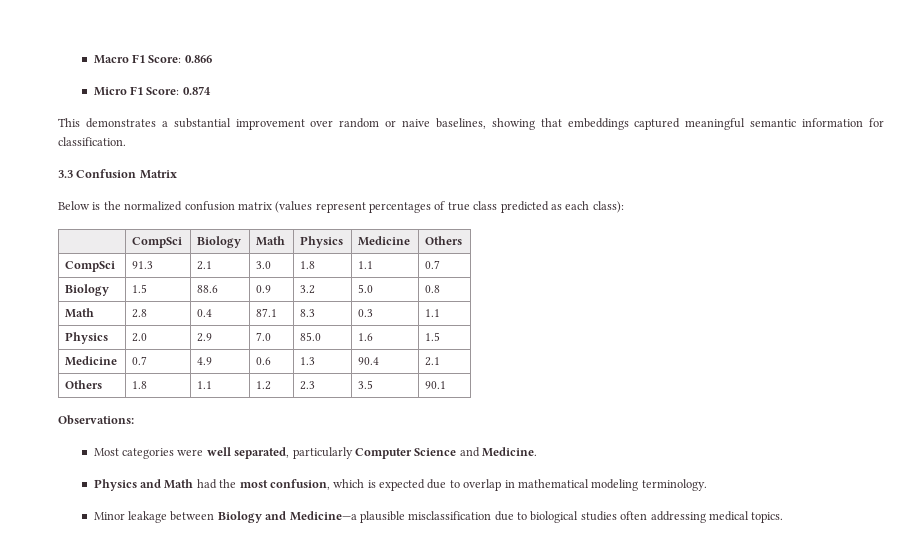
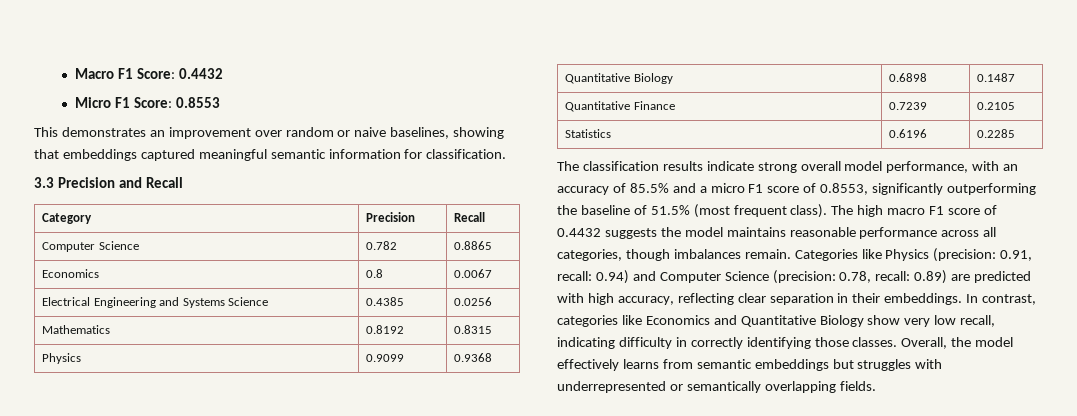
[184,55,212,63] 0.866 -> [179,68,224,79] 0.4432
[182,86,211,95] 0.874 -> [176,97,221,108] 0.8553
[161,118,231,128] a substantial -> [149,130,165,137] an
[76,169,177,179] [58,201,624,213] [132,237,183,248] [197,236,242,248] [256,236,286,246] [300,236,344,248] [358,236,411,246] [425,236,463,245] [65,261,116,272] [132,261,154,269] [197,261,213,270] [256,261,272,269] [300,261,316,269] [358,261,374,269] [425,260,441,269] [65,284,110,296] [132,284,148,293] [197,285,219,293] [256,285,272,293] [300,285,316,294] [358,284,374,293] [425,285,441,293] [65,308,95,318] [132,309,148,318] [197,309,213,317] [256,308,278,317] [300,309,316,317] [358,309,374,317] [425,309,441,317] [65,332,109,344] [132,333,148,342] [197,333,213,342] [256,332,272,341] [300,332,322,341] [358,333,374,341] [425,332,441,341] [65,356,118,366] [132,356,148,365] [197,357,213,365] [256,357,272,365] [300,357,316,365] [358,357,380,365] [425,357,441,366] [65,380,103,389] [132,381,148,389] [197,381,213,389] [256,381,272,390] [300,381,316,390] [358,380,374,389] [425,381,447,389] [58,415,134,425] [93,447,538,459] [93,479,707,491] [93,511,784,523] Confusion Matrix // Below is the normalized confusion matrix (values represent percentages of true class predicted as each class): // | CompSci | Biology | Math | Physics | Medicine | Others // CompSci | 91.3 | 2.1 | 3.0 | 1.8 | 1.1 | 0.7 // Biology | 1.5 | 88.6 | 0.9 | 3.2 | 5.0 | 0.8 // Math | 2.8 | 0.4 | 87.1 | 8.3 | 0.3 | 1.1 // Physics | 2.0 | 2.9 | 7.0 | 85.0 | 1.6 | 1.5 // Medicine | 0.7 | 4.9 | 0.6 | 1.3 | 90.4 | 2.1 // Others | 1.8 | 1.1 | 1.2 | 2.3 | 3.5 | 90.1 // Observations: // Most categories were well separated, particularly Computer Science and Medicine. // Physics and Math had the most confusion, which is expected due to overlap in mathematical modeling terminology. // Minor leakage between Biology and Medicine—a plausible misclassification due to biological studies often addressing medical topics. -> [57,177,183,188] [42,213,93,224] [366,212,416,222] [454,212,486,222] [42,241,139,252] [366,241,398,250] [454,241,493,250] [42,269,100,278] [366,269,384,278] [454,269,493,278] [42,297,269,308] [366,297,405,306] [454,297,493,306] [42,325,111,334] [366,325,405,334] [454,325,493,334] [42,353,82,364] [366,354,405,362] [454,353,493,362] [565,73,673,84] [889,73,928,82] [977,73,1016,82] [565,101,675,112] [889,102,928,110] [977,102,1016,110] [565,129,612,138] [889,129,928,138] [977,129,1016,138] [557,161,1019,173] [557,183,1037,195] [557,204,997,218] [557,227,997,239] [557,248,1033,262] [557,270,1032,284] [557,293,1037,305] [557,315,996,327] [557,337,1014,349] [557,359,943,371] [557,381,876,393] Precision and Recall // Category | Precision | Recall // Computer Science | 0.782 | 0.8865 // Economics | 0.8 | 0.0067 // Electrical Engineering and Systems Science | 0.4385 | 0.0256 // Mathematics | 0.8192 | 0.8315 // Physics | 0.9099 | 0.9368 // Quantitative Biology | 0.6898 | 0.1487 // Quantitative Finance | 0.7239 | 0.2105 // Statistics | 0.6196 | 0.2285 // The classification results indicate strong overall model performance, with an accuracy of 85.5% and a micro F1 score of 0.8553, significantly outperforming the baseline of 51.5% (most frequent class). The high macro F1 score of 0.4432 suggests the model maintains reasonable performance across all categories, though imbalances remain. Categories like Physics (precision: 0.91, recall: 0.94) and Computer Science (precision: 0.78, recall: 0.89) are predicted with high accuracy, reflecting clear separation in their embeddings. In contrast, categories like Economics and Quantitative Biology show very low recall, indicating difficulty in correctly identifying those classes. Overall, the model effectively learns from semantic embeddings but struggles with underrepresented or semantically overlapping fields.

